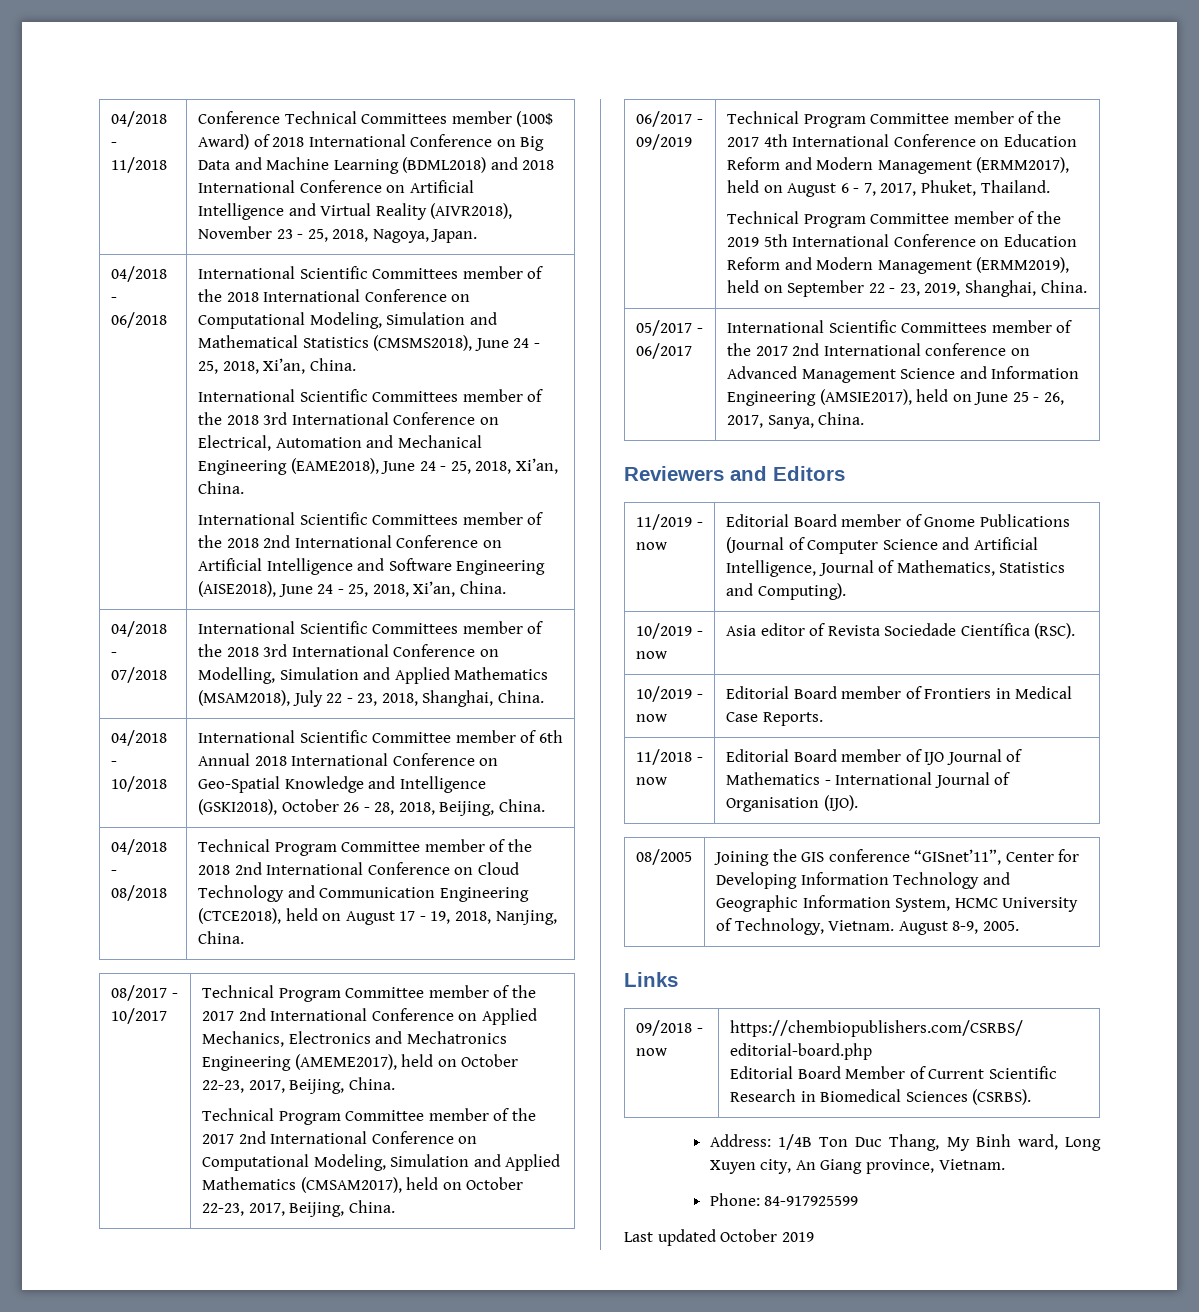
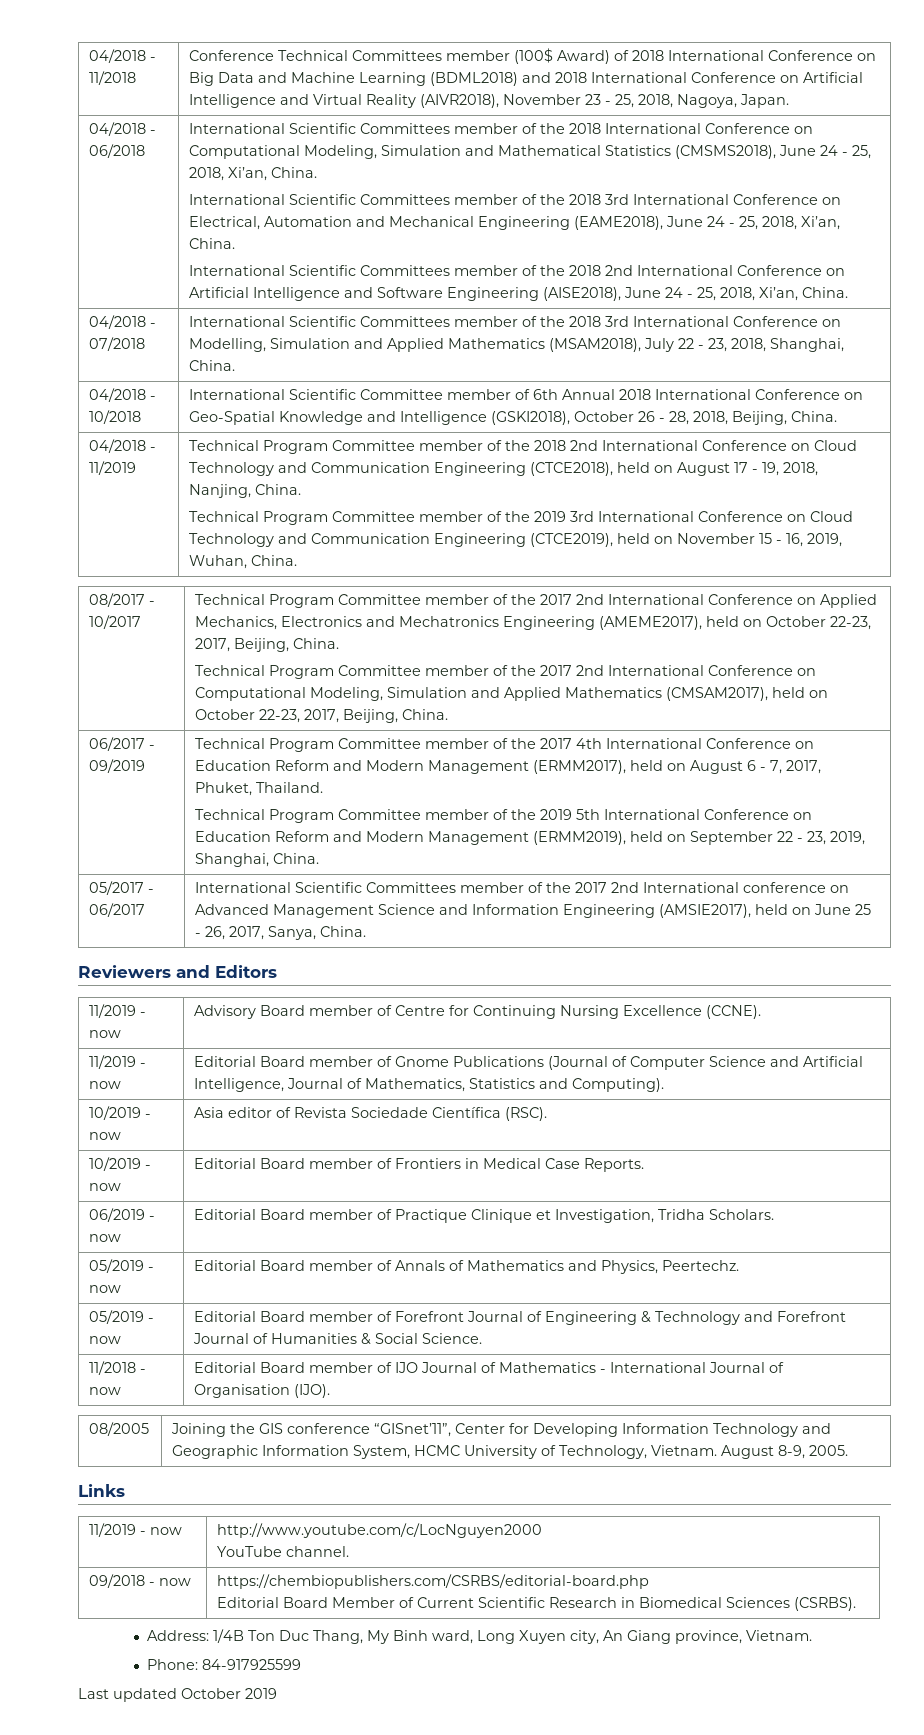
[110,885,167,901] 08/2018 -> [89,461,137,475] 11/2019
(244, 937) none -> [189,511,854,525] [189,533,843,547] [189,555,298,569] // Technical Program Committee member of the 2019 3rd International Conference on Cloud Technology and Communication Engineering (CTCE2019), held on November 15 - 16, 2019, Wuhan, China.
(845, 473) none -> [89,1004,147,1018] [89,1030,122,1038] [194,1005,762,1019] // 11/2019 - now | Advisory Board member of Centre for Continuing Nursing Excellence (CCNE).
(823, 719) none -> [89,1208,156,1222] [89,1234,122,1242] [194,1209,775,1223] [89,1259,155,1273] [89,1285,122,1293] [194,1260,740,1274] [89,1310,155,1324] [89,1336,122,1344] [194,1311,847,1325] [193,1333,483,1345] // 06/2019 - now | Editorial Board member of Practique Clinique et Investigation, Tridha Scholars. // 05/2019 - now | Editorial Board member of Annals of Mathematics and Physics, Peertechz. // 05/2019 - now | Editorial Board member of Forefront Journal of Engineering & Technology and Forefront Journal of Humanities & Social Science.
(678, 979) none -> [89,1523,183,1537] [217,1523,543,1538] [217,1546,350,1557] // 11/2019 - now | http://www.youtube.com/c/LocNguyen2000 // YouTube channel.

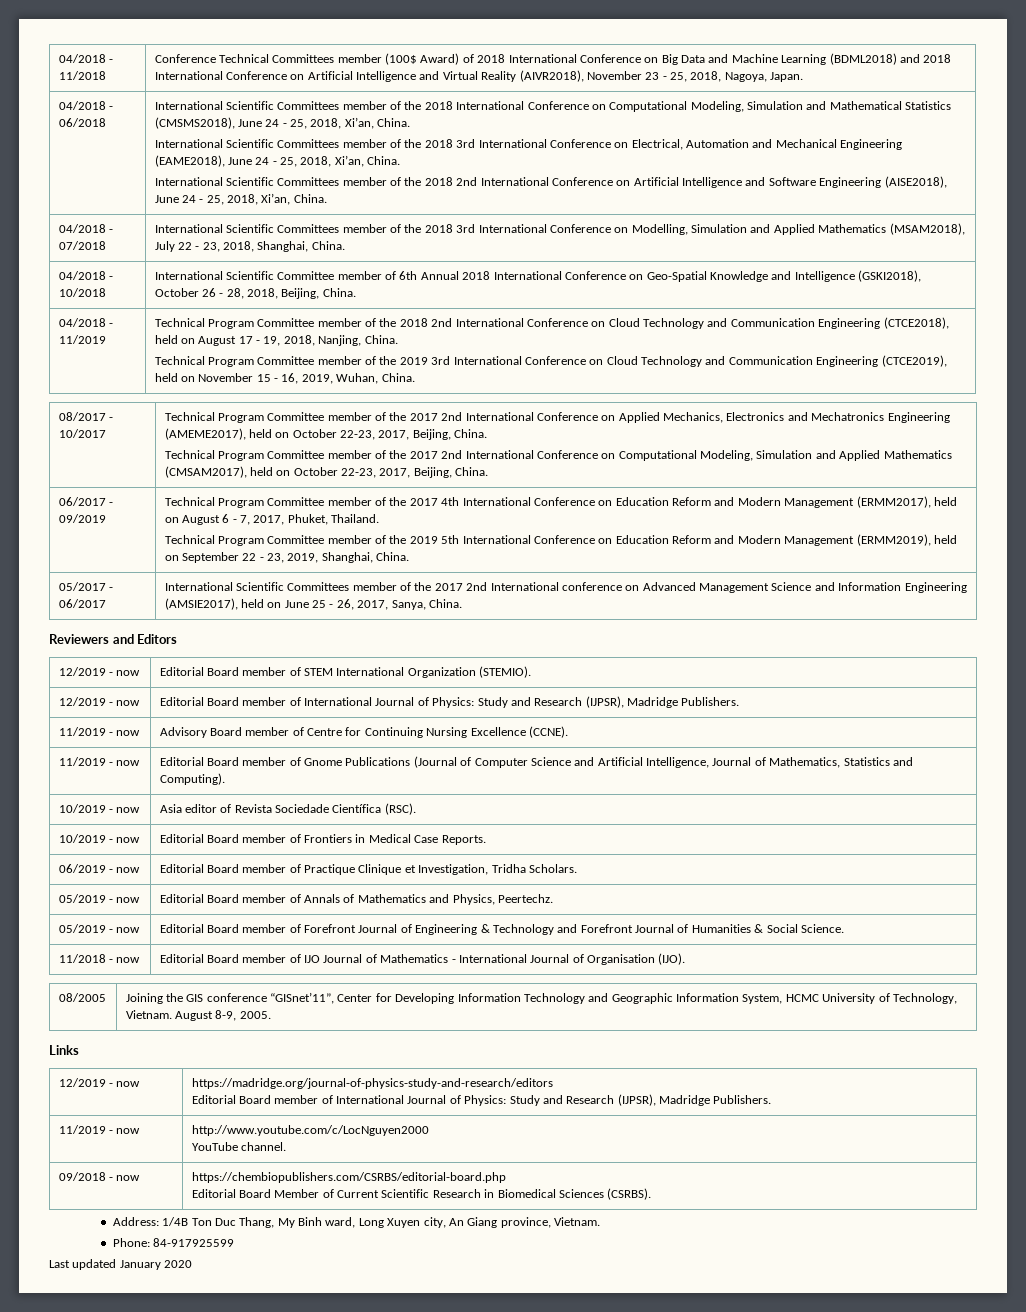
(277, 971) none -> [58,667,141,676] [159,666,532,678] [58,697,141,706] [159,696,740,708] // 12/2019 - now | Editorial Board member of STEM International Organization (STEMIO). // 12/2019 - now | Editorial Board member of International Journal of Physics: Study and Research (IJPSR), Madridge Publishers.
(125, 1490) none -> [58,1078,141,1087] [191,1078,553,1089] [191,1094,772,1106] // 12/2019 - now | https://madridge.org/journal-of-physics-study-and-research/editors // Editorial Board member of International Journal of Physics: Study and Research (IJPSR), Madridge Publishers.
[181,1688,277,1699] October 2019 -> [119,1260,193,1270] January 2020

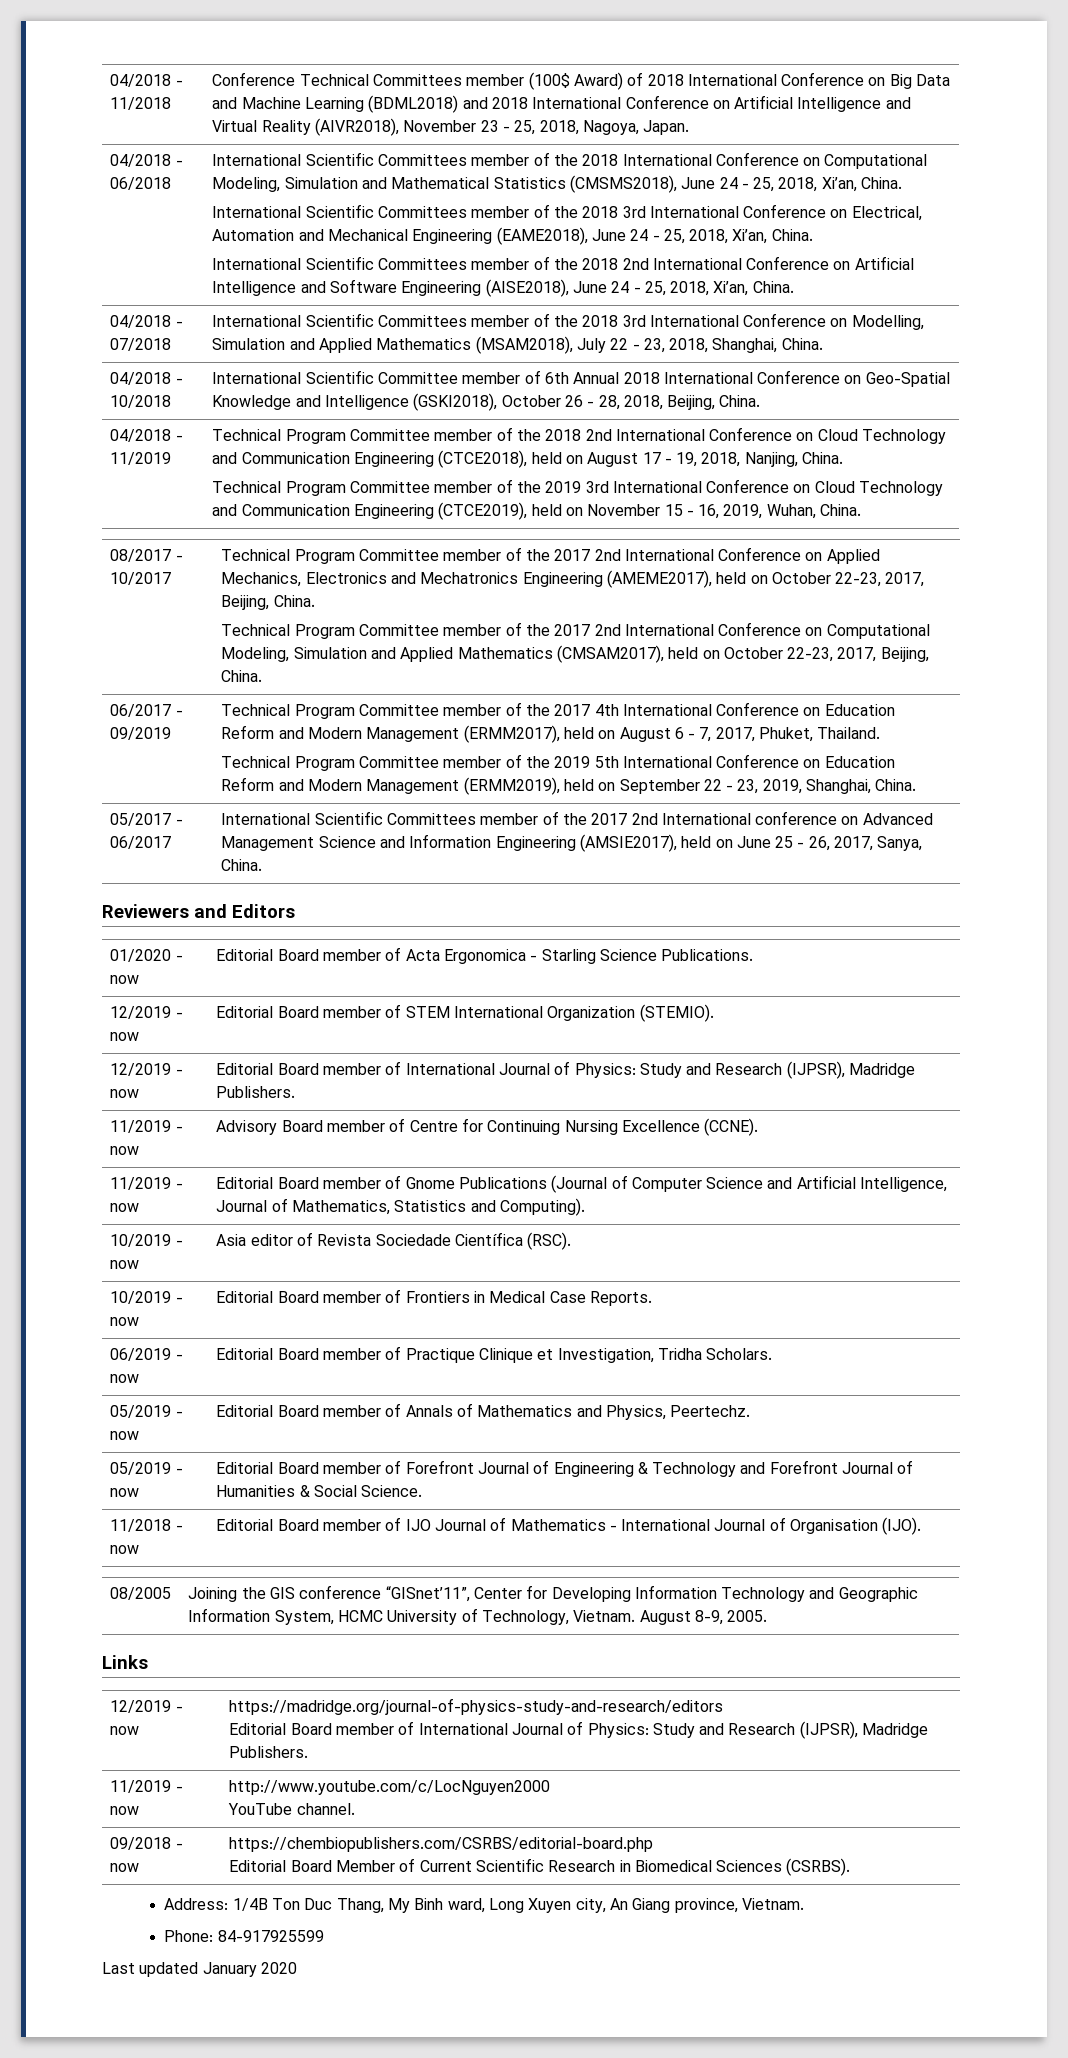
(178, 639) none -> [110,949,183,962] [110,975,140,984] [216,947,754,964] // 01/2020 - now | Editorial Board member of Acta Ergonomica - Starling Science Publications.

